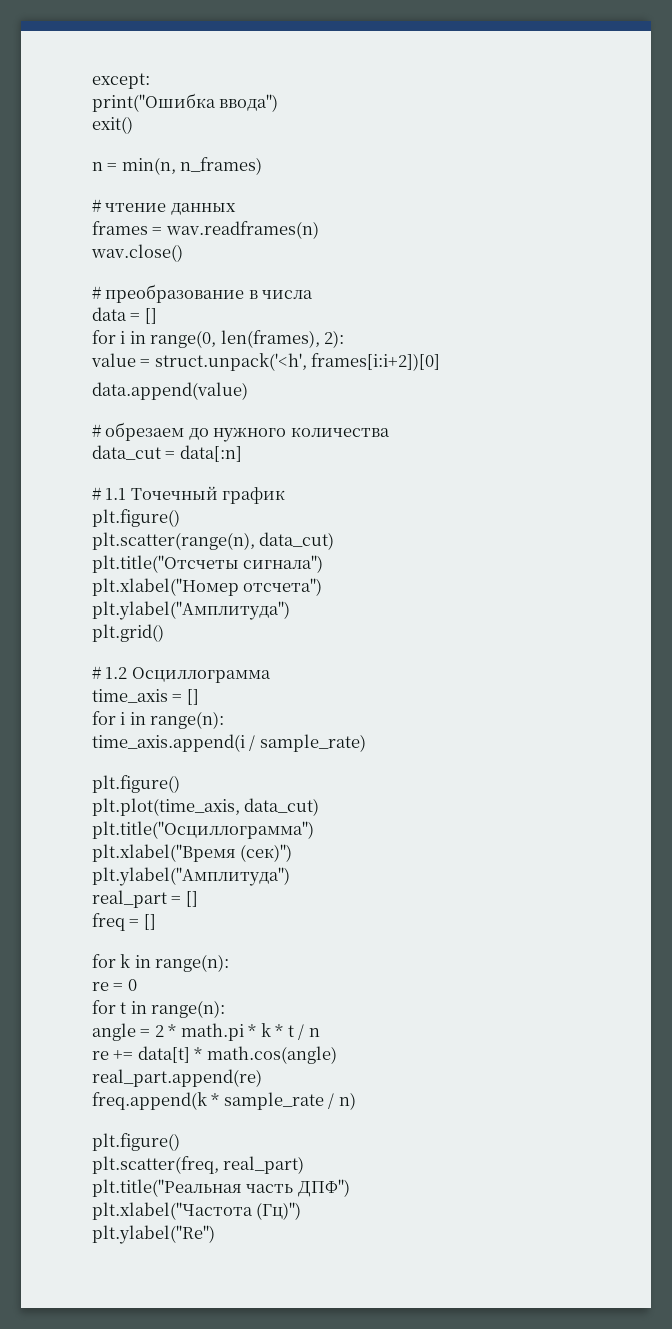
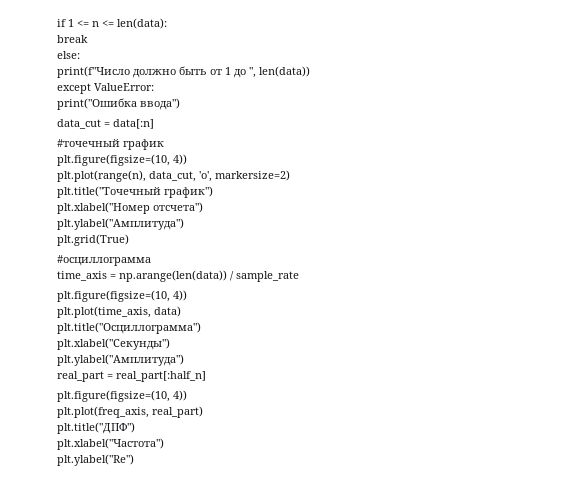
[92,73,150,89] [92,93,279,112] [92,116,133,134] [92,157,263,175] [92,199,236,215] [92,221,319,239] [91,244,183,262] [92,284,314,303] [92,307,157,324] [92,330,345,348] [91,353,441,371] [92,382,248,400] [92,422,390,442] [92,445,242,462] [92,486,286,504] [92,509,180,527] [92,532,335,550] [92,555,324,573] [92,578,323,596] [92,601,290,620] [92,624,164,642] [92,666,271,683] [92,689,199,705] [92,711,225,729] [92,734,366,752] [92,775,180,793] except: // print("Ошибка ввода") // exit() // n = min(n, n_frames) // # чтение данных // frames = wav.readframes(n) // wav.close() // # преобразование в числа // data = [] // for i in range(0, len(frames), 2): // value = struct.unpack('<h', frames[i:i+2])[0] // data.append(value) // # обрезаем до нужного количества // data_cut = data[:n] // # 1.1 Точечный график // plt.figure() // plt.scatter(range(n), data_cut) // plt.title("Отсчеты сигнала") // plt.xlabel("Номер отсчета") // plt.ylabel("Амплитуда") // plt.grid() // # 1.2 Осциллограмма // time_axis = [] // for i in range(n): // time_axis.append(i / sample_rate) // plt.figure() -> [57,18,167,29] [57,35,88,43] [57,51,80,59] [57,66,310,78] [57,83,154,94] [57,98,180,110] [57,119,154,129] [57,139,164,150] [57,154,187,166] [57,170,290,182] [57,186,213,198] [57,202,203,214] [57,218,184,230] [57,234,129,246] [57,255,151,266] [57,270,299,282] [57,290,187,302] if 1 <= n <= len(data): // break // else: // print(f"Число должно быть от 1 до ", len(data)) // except ValueError: // print("Ошибка ввода") // data_cut = data[:n] // #точечный график // plt.figure(figsize=(10, 4)) // plt.plot(range(n), data_cut, 'o', markersize=2) // plt.title("Точечный график") // plt.xlabel("Номер отсчета") // plt.ylabel("Амплитуда") // plt.grid(True) // #осциллограмма // time_axis = np.arange(len(data)) / sample_rate // plt.figure(figsize=(10, 4))
[244,798,320,816] data_cut) -> [154,306,181,317] data)
[92,844,293,862] plt.xlabel("Время (сек)") -> [57,338,170,350] plt.xlabel("Секунды")
[185,891,198,907] [92,913,156,931] [92,954,230,972] [92,979,137,991] [92,1000,226,1018] [92,1023,320,1041] [92,1046,337,1064] [92,1069,262,1087] [92,1092,356,1110] [92,1133,180,1151] [92,1156,305,1174] [92,1179,350,1197] [92,1202,302,1220] [] // freq = [] // for k in range(n): // re = 0 // for t in range(n): // angle = 2 * math.pi * k * t / n // re += data[t] * math.cos(angle) // real_part.append(re) // freq.append(k * sample_rate / n) // plt.figure() // plt.scatter(freq, real_part) // plt.title("Реальная часть ДПФ") // plt.xlabel("Частота (Гц)") -> [116,371,206,382] [57,390,187,402] [57,406,203,418] [57,422,135,434] [57,438,164,450] real_part[:half_n] // plt.figure(figsize=(10, 4)) // plt.plot(freq_axis, real_part) // plt.title("ДПФ") // plt.xlabel("Частота")

